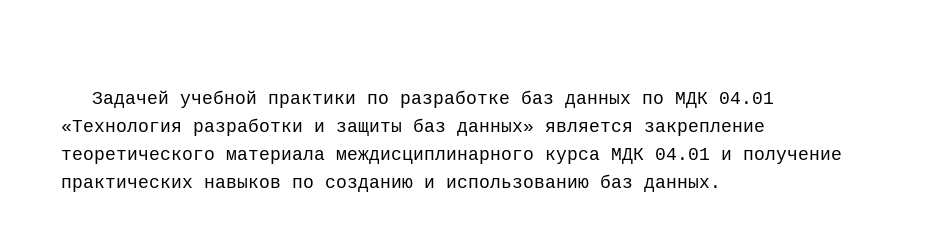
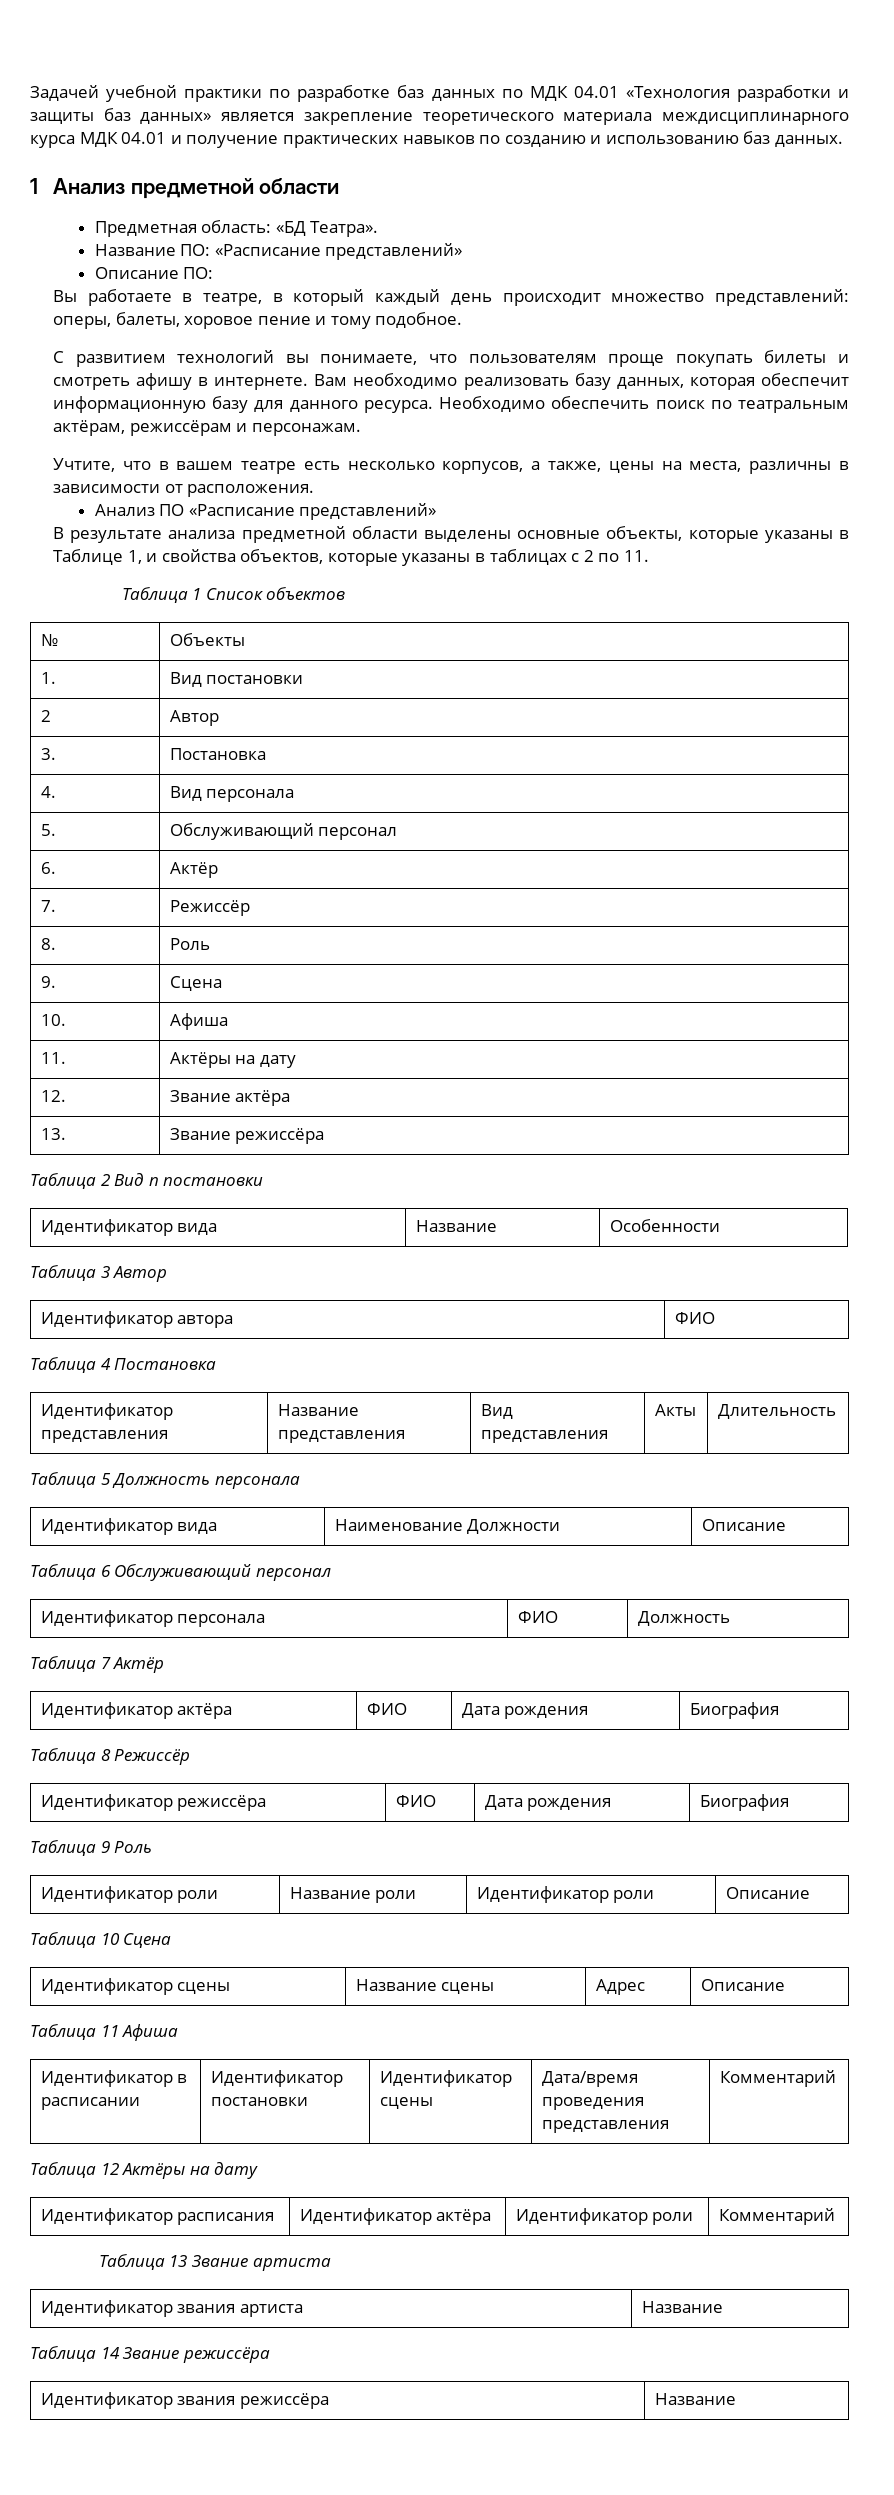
(721, 185) none -> [30,178,340,199] [94,220,379,237] [94,243,463,260] [94,267,214,279] [52,289,849,306] [52,312,463,329] [52,350,849,367] [52,373,849,390] [52,396,849,413] [52,420,361,436] [52,458,849,474] [52,484,315,497] [94,503,437,520] [52,526,849,543] [52,549,650,566] [121,587,346,603] [40,634,58,646] [169,633,245,646] [40,672,56,684] [169,672,304,687] [40,710,51,722] [169,710,219,726] [40,748,56,760] [169,748,266,760] [40,786,56,798] [169,786,295,802] [40,824,56,836] [169,823,398,840] [40,862,56,874] [169,862,218,878] [40,900,56,912] [169,900,250,916] [40,938,56,950] [169,938,210,950] [40,976,56,988] [169,976,222,991] [40,1014,66,1026] [169,1013,228,1030] [40,1052,66,1064] [169,1052,296,1068] [40,1090,66,1102] [169,1090,291,1106] [40,1128,66,1140] [169,1128,325,1144] [30,1173,264,1189] [40,1219,218,1236] [415,1220,497,1232] [609,1219,720,1232] [30,1265,168,1282] [40,1311,234,1328] [674,1312,715,1324] [30,1357,217,1373] [40,1403,173,1420] [40,1430,168,1443] [277,1404,359,1416] [277,1430,405,1443] [480,1404,513,1419] [480,1430,608,1443] [654,1404,696,1416] [717,1404,836,1419] [30,1472,300,1489] [40,1518,218,1535] [334,1519,561,1534] [701,1519,786,1531] [30,1564,331,1581] [40,1610,266,1627] [517,1611,558,1623] [637,1611,730,1626] [30,1656,165,1673] [40,1702,233,1719] [366,1703,407,1715] [461,1703,589,1719] [689,1702,779,1719] [30,1748,191,1765] [40,1794,267,1811] [395,1795,436,1807] [484,1795,612,1811] [699,1794,789,1811] [30,1840,153,1856] [40,1886,219,1903] [289,1887,417,1903] [476,1886,655,1903] [725,1887,810,1899] [30,1932,172,1948] [40,1978,231,1995] [355,1979,495,1994] [595,1979,645,1995] [700,1979,785,1991] [30,2024,179,2041] [40,2070,188,2087] [40,2097,140,2110] [210,2070,343,2087] [210,2097,308,2106] [379,2070,512,2087] [379,2097,433,2109] [541,2071,638,2087] [541,2097,644,2110] [541,2120,669,2133] [719,2070,836,2087] [30,2162,259,2179] [40,2208,275,2225] [299,2208,492,2225] [515,2208,694,2225] [718,2208,835,2225] [98,2254,331,2271] [40,2300,303,2317] [641,2301,723,2313] [30,2346,270,2363] [40,2392,329,2409] [654,2393,736,2405] // 1 Анализ предметной области // Предметная область: «БД Театра». // Название ПО: «Расписание представлений» // Описание ПО: // Вы работаете в театре, в который каждый день происходит множество представлений: оперы, балеты, хоровое пение и тому подобное. // С развитием технологий вы понимаете, что пользователям проще покупать билеты и смотреть афишу в интернете. Вам необходимо реализовать базу данных, которая обеспечит информационную базу для данного ресурса. Необходимо обеспечить поиск по театральным актёрам, режиссёрам и персонажам. // Учтите, что в вашем театре есть несколько корпусов, а также, цены на места, различны в зависимости от расположения. // Анализ ПО «Расписание представлений» // В результате анализа предметной области выделены основные объекты, которые указаны в Таблице 1, и свойства объектов, которые указаны в таблицах с 2 по 11. // Таблица 1 Список объектов // № | Объекты // 1. | Вид постановки // 2 | Автор // 3. | Постановка // 4. | Вид персонала // 5. | Обслуживающий персонал // 6. | Актёр // 7. | Режиссёр // 8. | Роль // 9. | Сцена // 10. | Афиша // 11. | Актёры на дату // 12. | Звание актёра // 13. | Звание режиссёра // Таблица 2 Вид п постановки // Идентификатор вида | Название | Особенности // Таблица 3 Автор // Идентификатор автора | ФИО // Таблица 4 Постановка // Идентификатор представления | Название представления | Вид представления | Акты | Длительность // Таблица 5 Должность персонала // Идентификатор вида | Наименование Должности | Описание // Таблица 6 Обслуживающий персонал // Идентификатор персонала | ФИО | Должность // Таблица 7 Актёр // Идентификатор актёра | ФИО | Дата рождения | Биография // Таблица 8 Режиссёр // Идентификатор режиссёра | ФИО | Дата рождения | Биография // Таблица 9 Роль // Идентификатор роли | Название роли | Идентификатор роли | Описание // Таблица 10 Сцена // Идентификатор сцены | Название сцены | Адрес | Описание // Таблица 11 Афиша // Идентификатор в расписании | Идентификатор постановки | Идентификатор сцены | Дата/время проведения представления | Комментарий // Таблица 12 Актёры на дату // Идентификатор расписания | Идентификатор актёра | Идентификатор роли | Комментарий // Таблица 13 Звание артиста // Идентификатор звания артиста | Название // Таблица 14 Звание режиссёра // Идентификатор звания режиссёра | Название

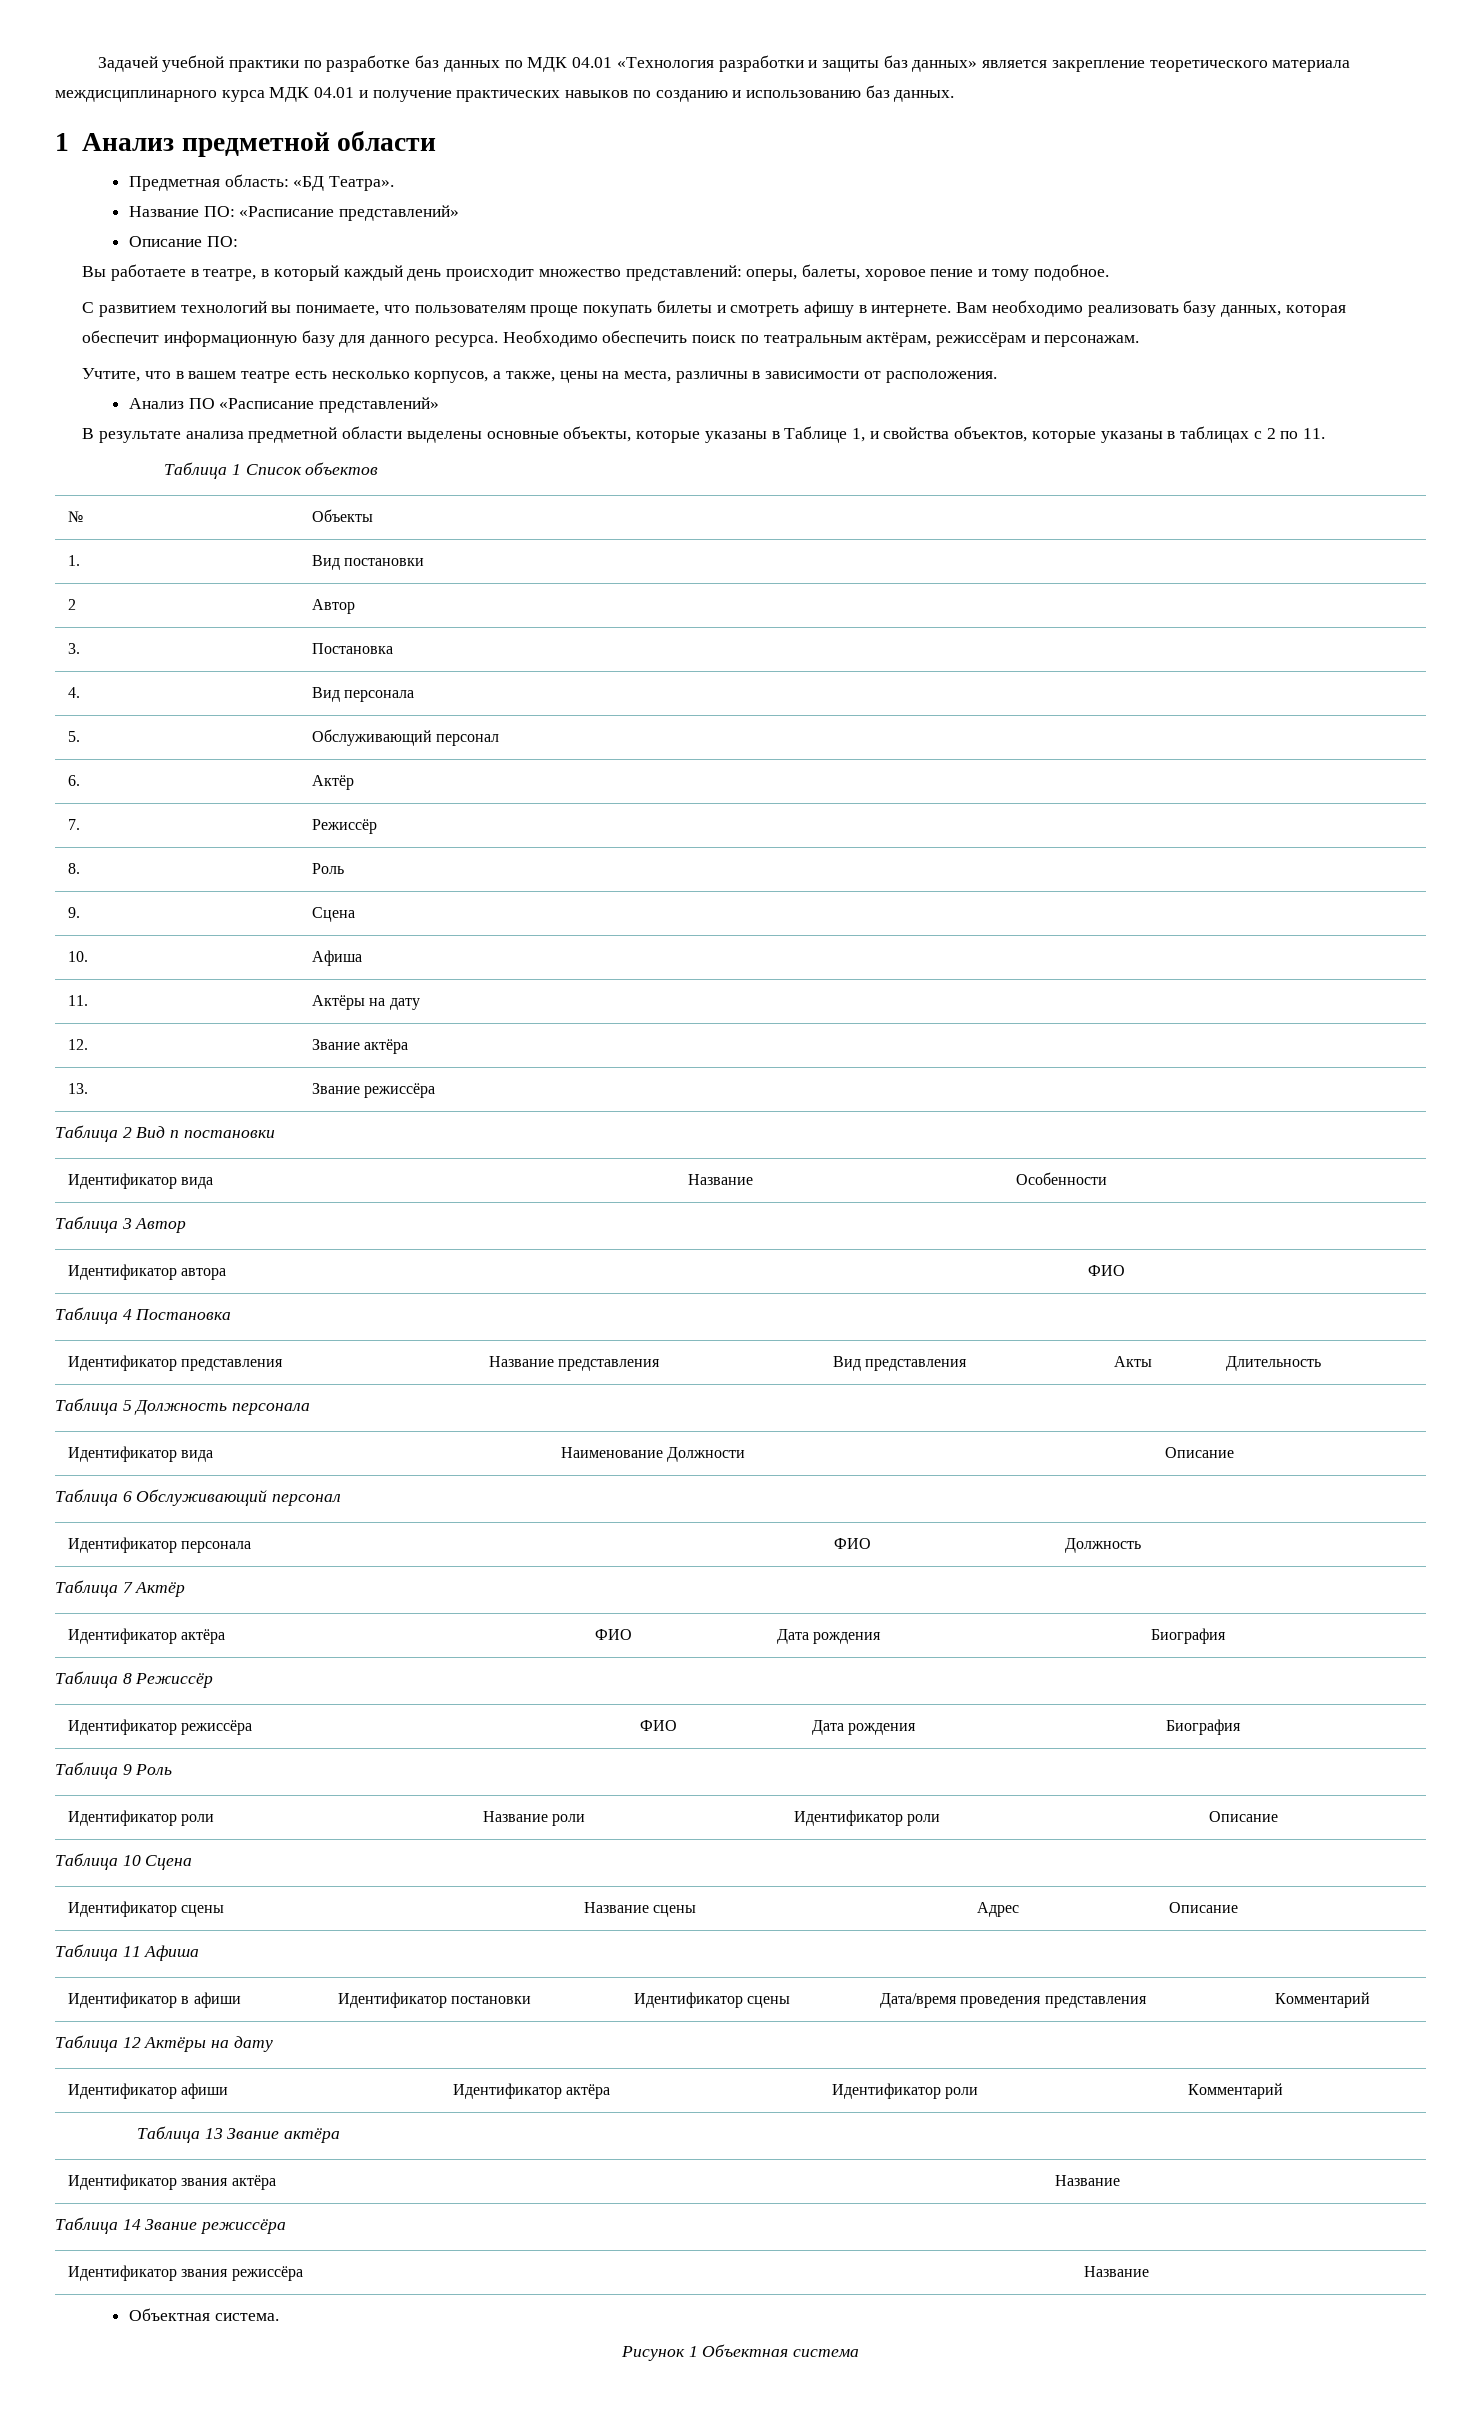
[40,2097,140,2110] расписании -> [193,1992,241,2008] афиши
[177,2212,275,2225] расписания -> [181,2083,229,2099] афиши
[252,2258,331,2271] [40,2300,303,2317] артиста // Идентификатор звания артиста -> [283,2128,340,2143] [67,2174,276,2190] актёра // Идентификатор звания актёра
(736, 2399) none -> [128,2308,279,2321] [620,2344,860,2361] // Объектная система. // Рисунок 1 Объектная система

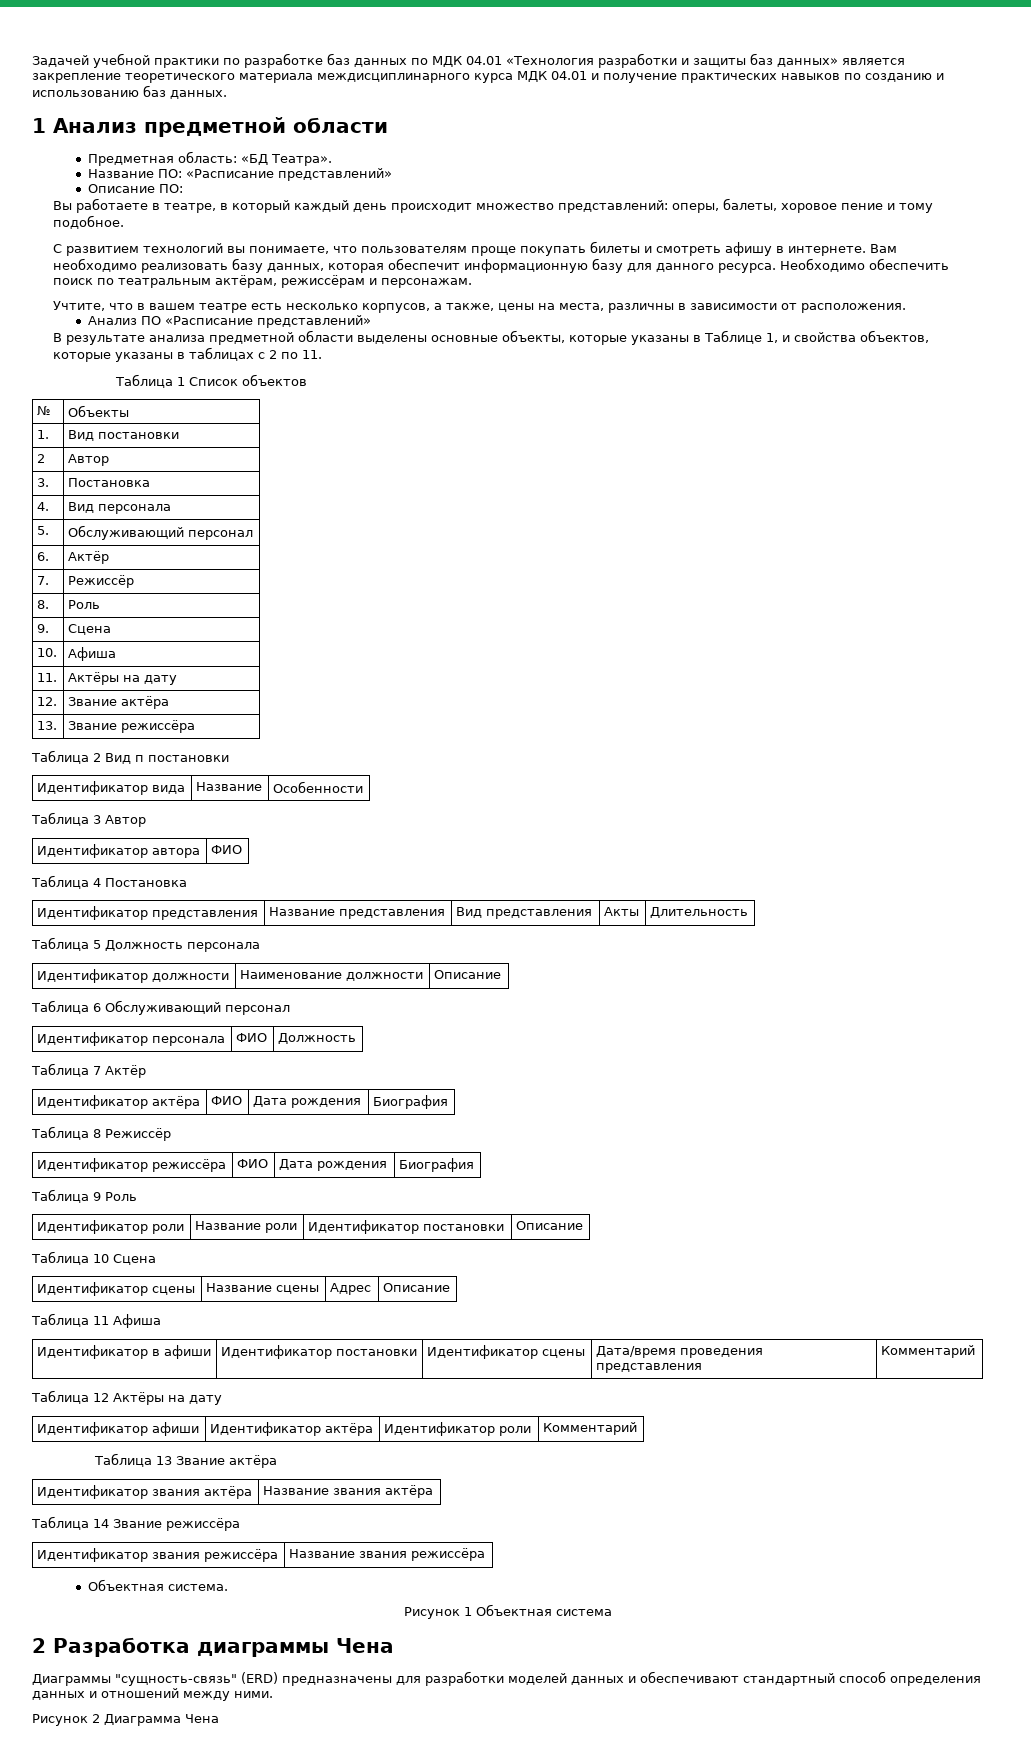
[181,1450,214,1462] вида -> [152,973,230,982] должности
[667,1447,746,1462] Должности -> [346,972,424,981] должности
[907,1814,941,1826] роли -> [423,1224,505,1231] постановки
(1120, 2180) none -> [333,1485,434,1498] звания актёра
(1149, 2271) none -> [359,1548,486,1561] звания режиссёра
(860, 2353) none -> [32,1637,394,1657] [32,1671,981,1686] [32,1688,273,1701] [32,1714,219,1726] // 2 Разработка диаграммы Чена // Диаграммы "сущность-связь" (ERD) предназначены для разработки моделей данных и обеспечивают стандартный способ определения данных и отношений между ними. // Рисунок 2 Диаграмма Чена

